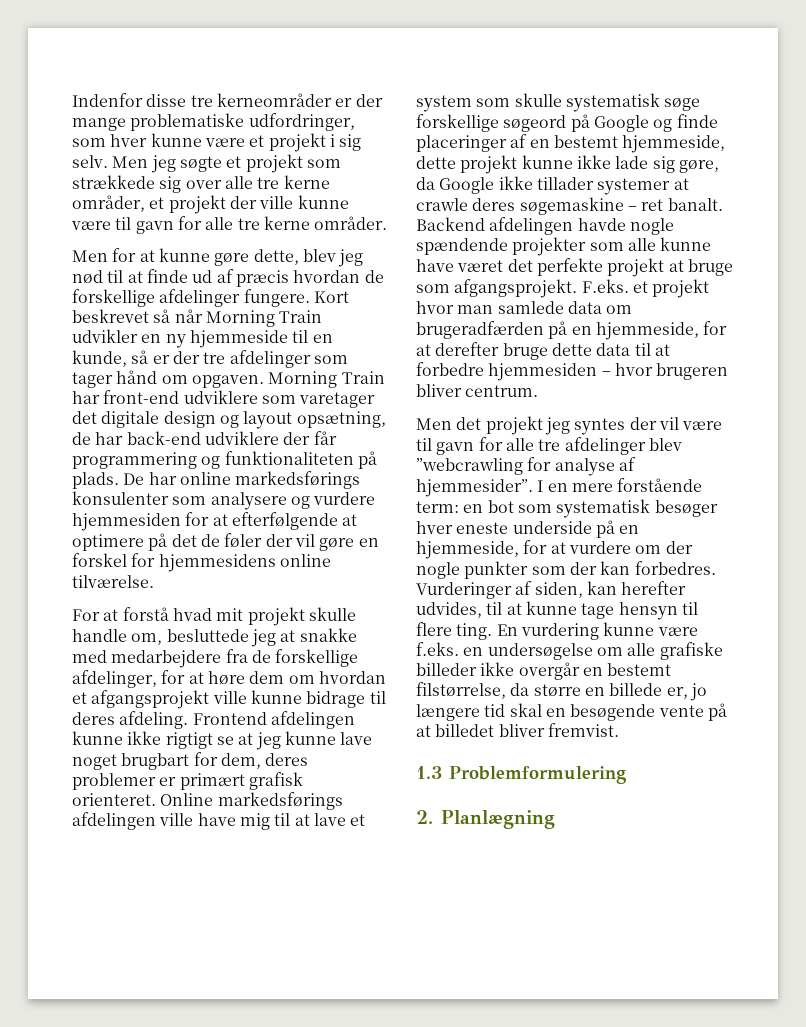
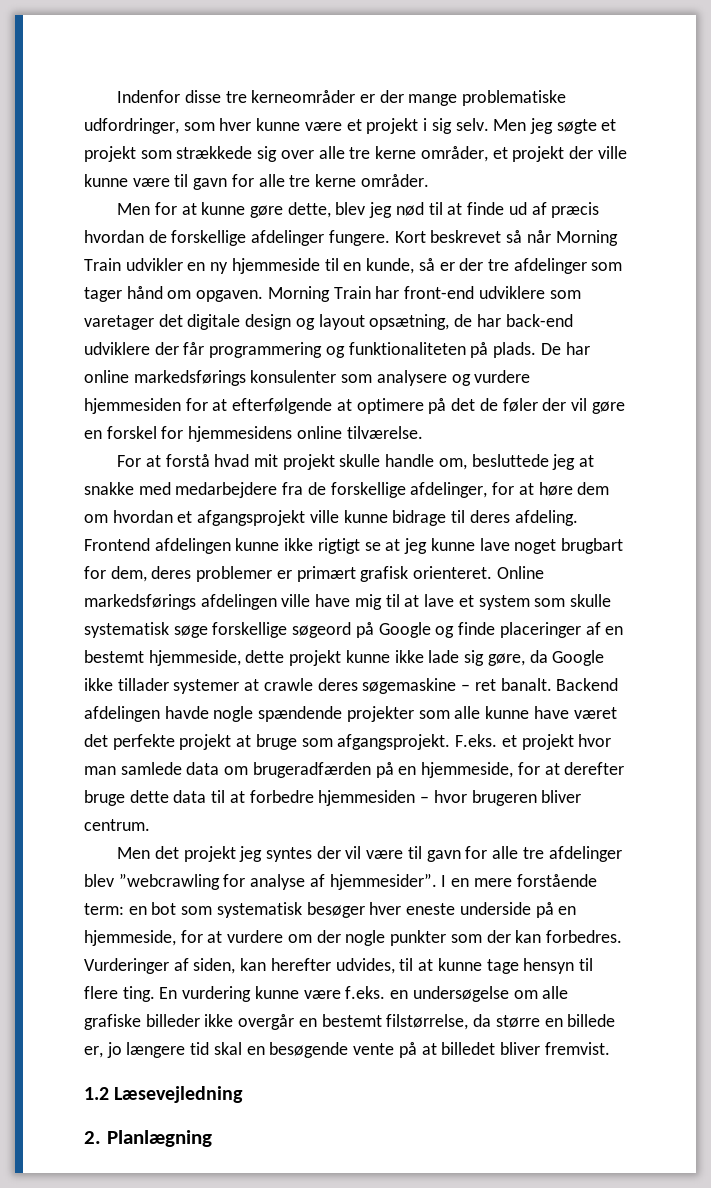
[416,766,626,784] 1.3 Problemformulering -> [84,1086,244,1103] 1.2 Læsevejledning

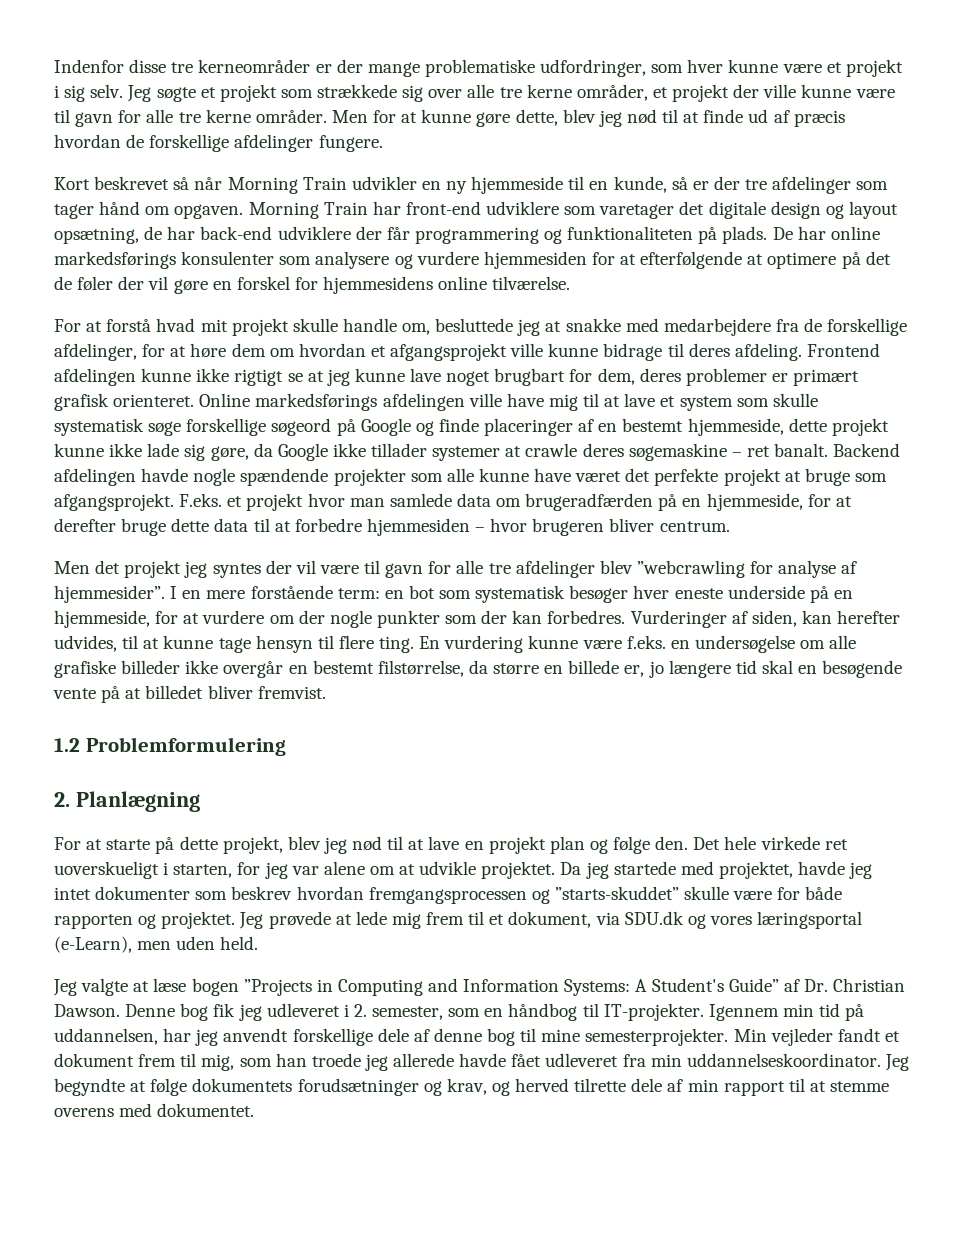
[493,118,553,134] Men jeg -> [127,85,152,102] Jeg
(429, 180) // -> (327, 116) none
(390, 238) none -> (383, 143) //
[114,1086,244,1103] Læsevejledning -> [85,737,286,756] Problemformulering
(212, 1138) none -> [54,836,848,854] [54,861,873,879] [54,886,843,904] [54,911,863,929] [54,936,259,953] [53,978,906,996] [54,1003,865,1021] [54,1028,900,1046] [54,1053,909,1071] [54,1078,890,1096] [54,1103,255,1117] // For at starte på dette projekt, blev jeg nød til at lave en projekt plan og følge den. Det hele virkede ret uoverskueligt i starten, for jeg var alene om at udvikle projektet. Da jeg startede med projektet, havde jeg intet dokumenter som beskrev hvordan fremgangsprocessen og ”starts-skuddet” skulle være for både rapporten og projektet. Jeg prøvede at lede mig frem til et dokument, via SDU.dk og vores læringsportal (e-Learn), men uden held. // Jeg valgte at læse bogen ”Projects in Computing and Information Systems: A Student's Guide” af Dr. Christian Dawson. Denne bog fik jeg udleveret i 2. semester, som en håndbog til IT-projekter. Igennem min tid på uddannelsen, har jeg anvendt forskellige dele af denne bog til mine semesterprojekter. Min vejleder fandt et dokument frem til mig, som han troede jeg allerede havde fået udleveret fra min uddannelseskoordinator. Jeg begyndte at følge dokumentets forudsætninger og krav, og herved tilrette dele af min rapport til at stemme overens med dokumentet.

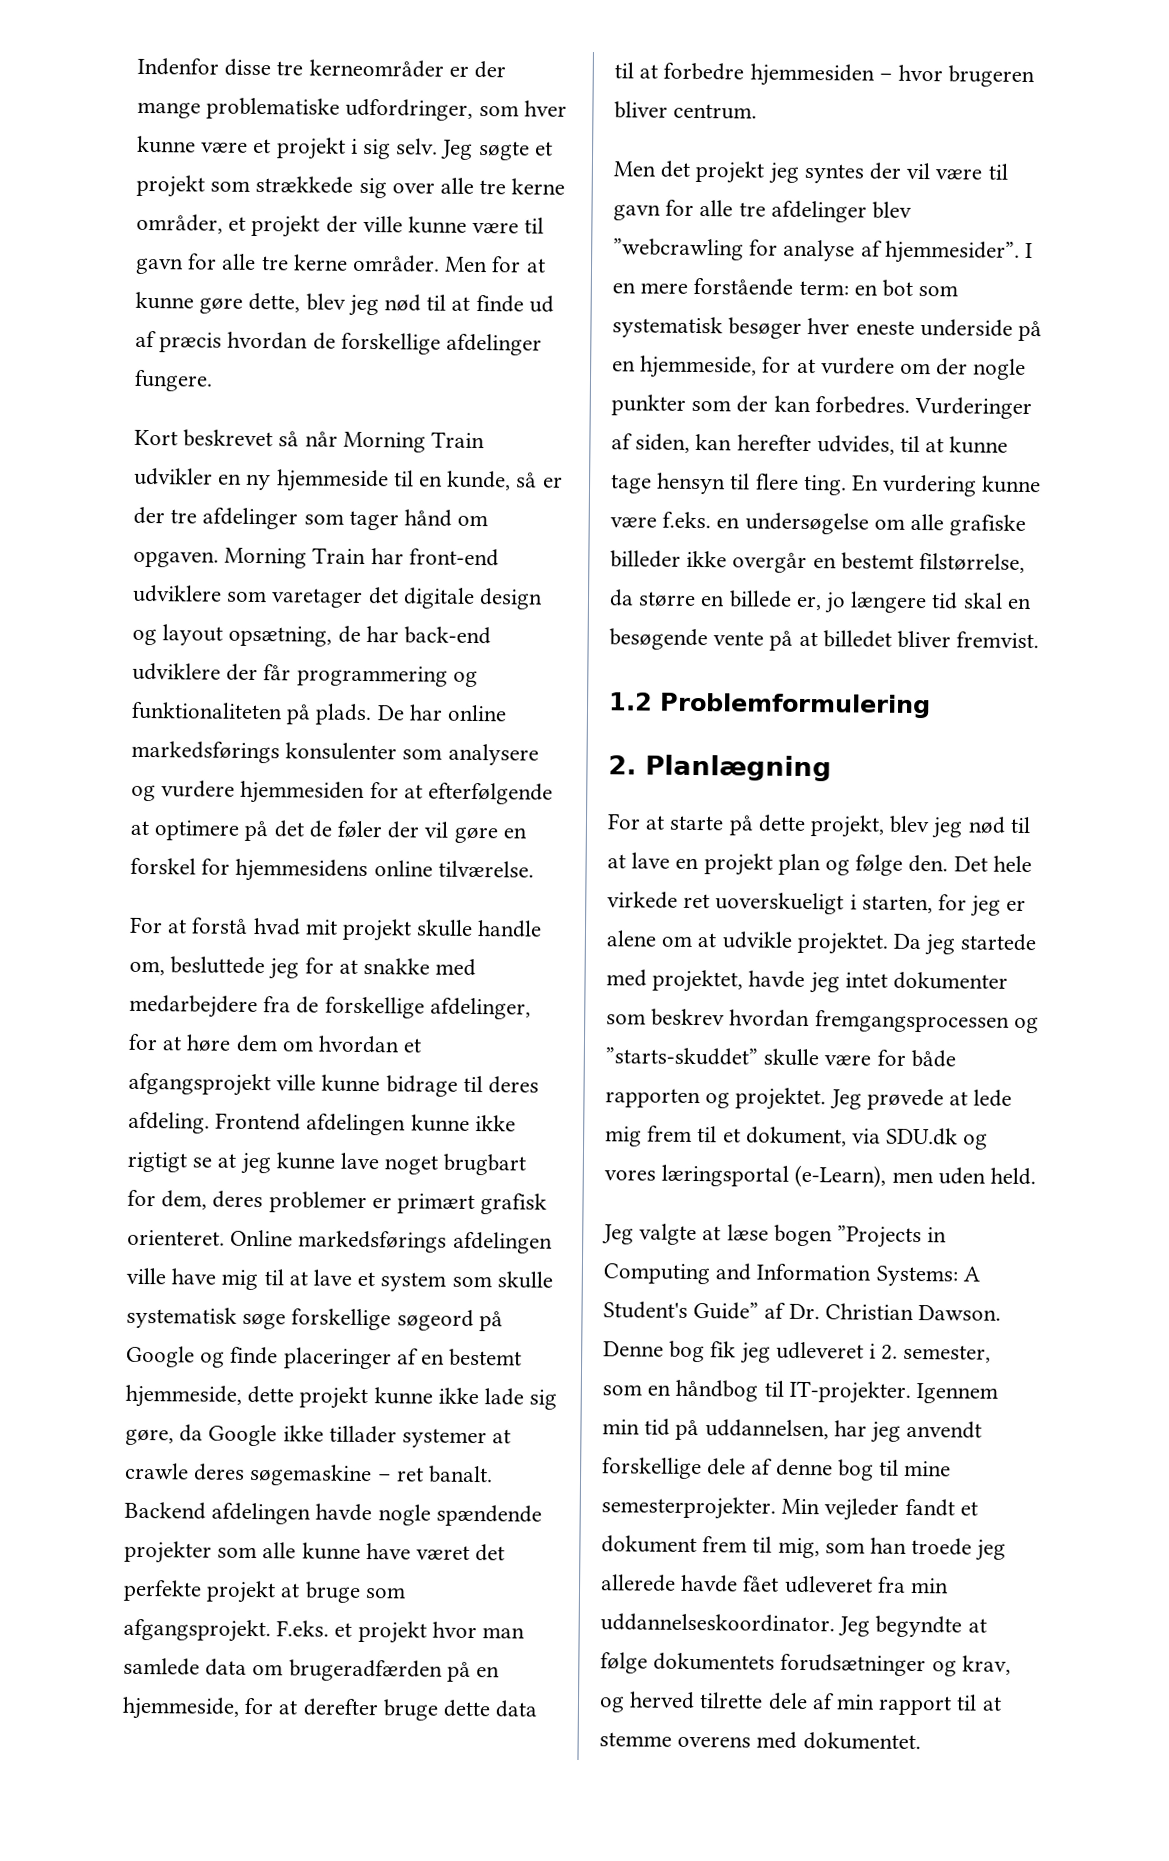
(541, 327) none -> [304,957,334,974] for
[291,866,319,875] var -> [1006,899,1027,912] er

